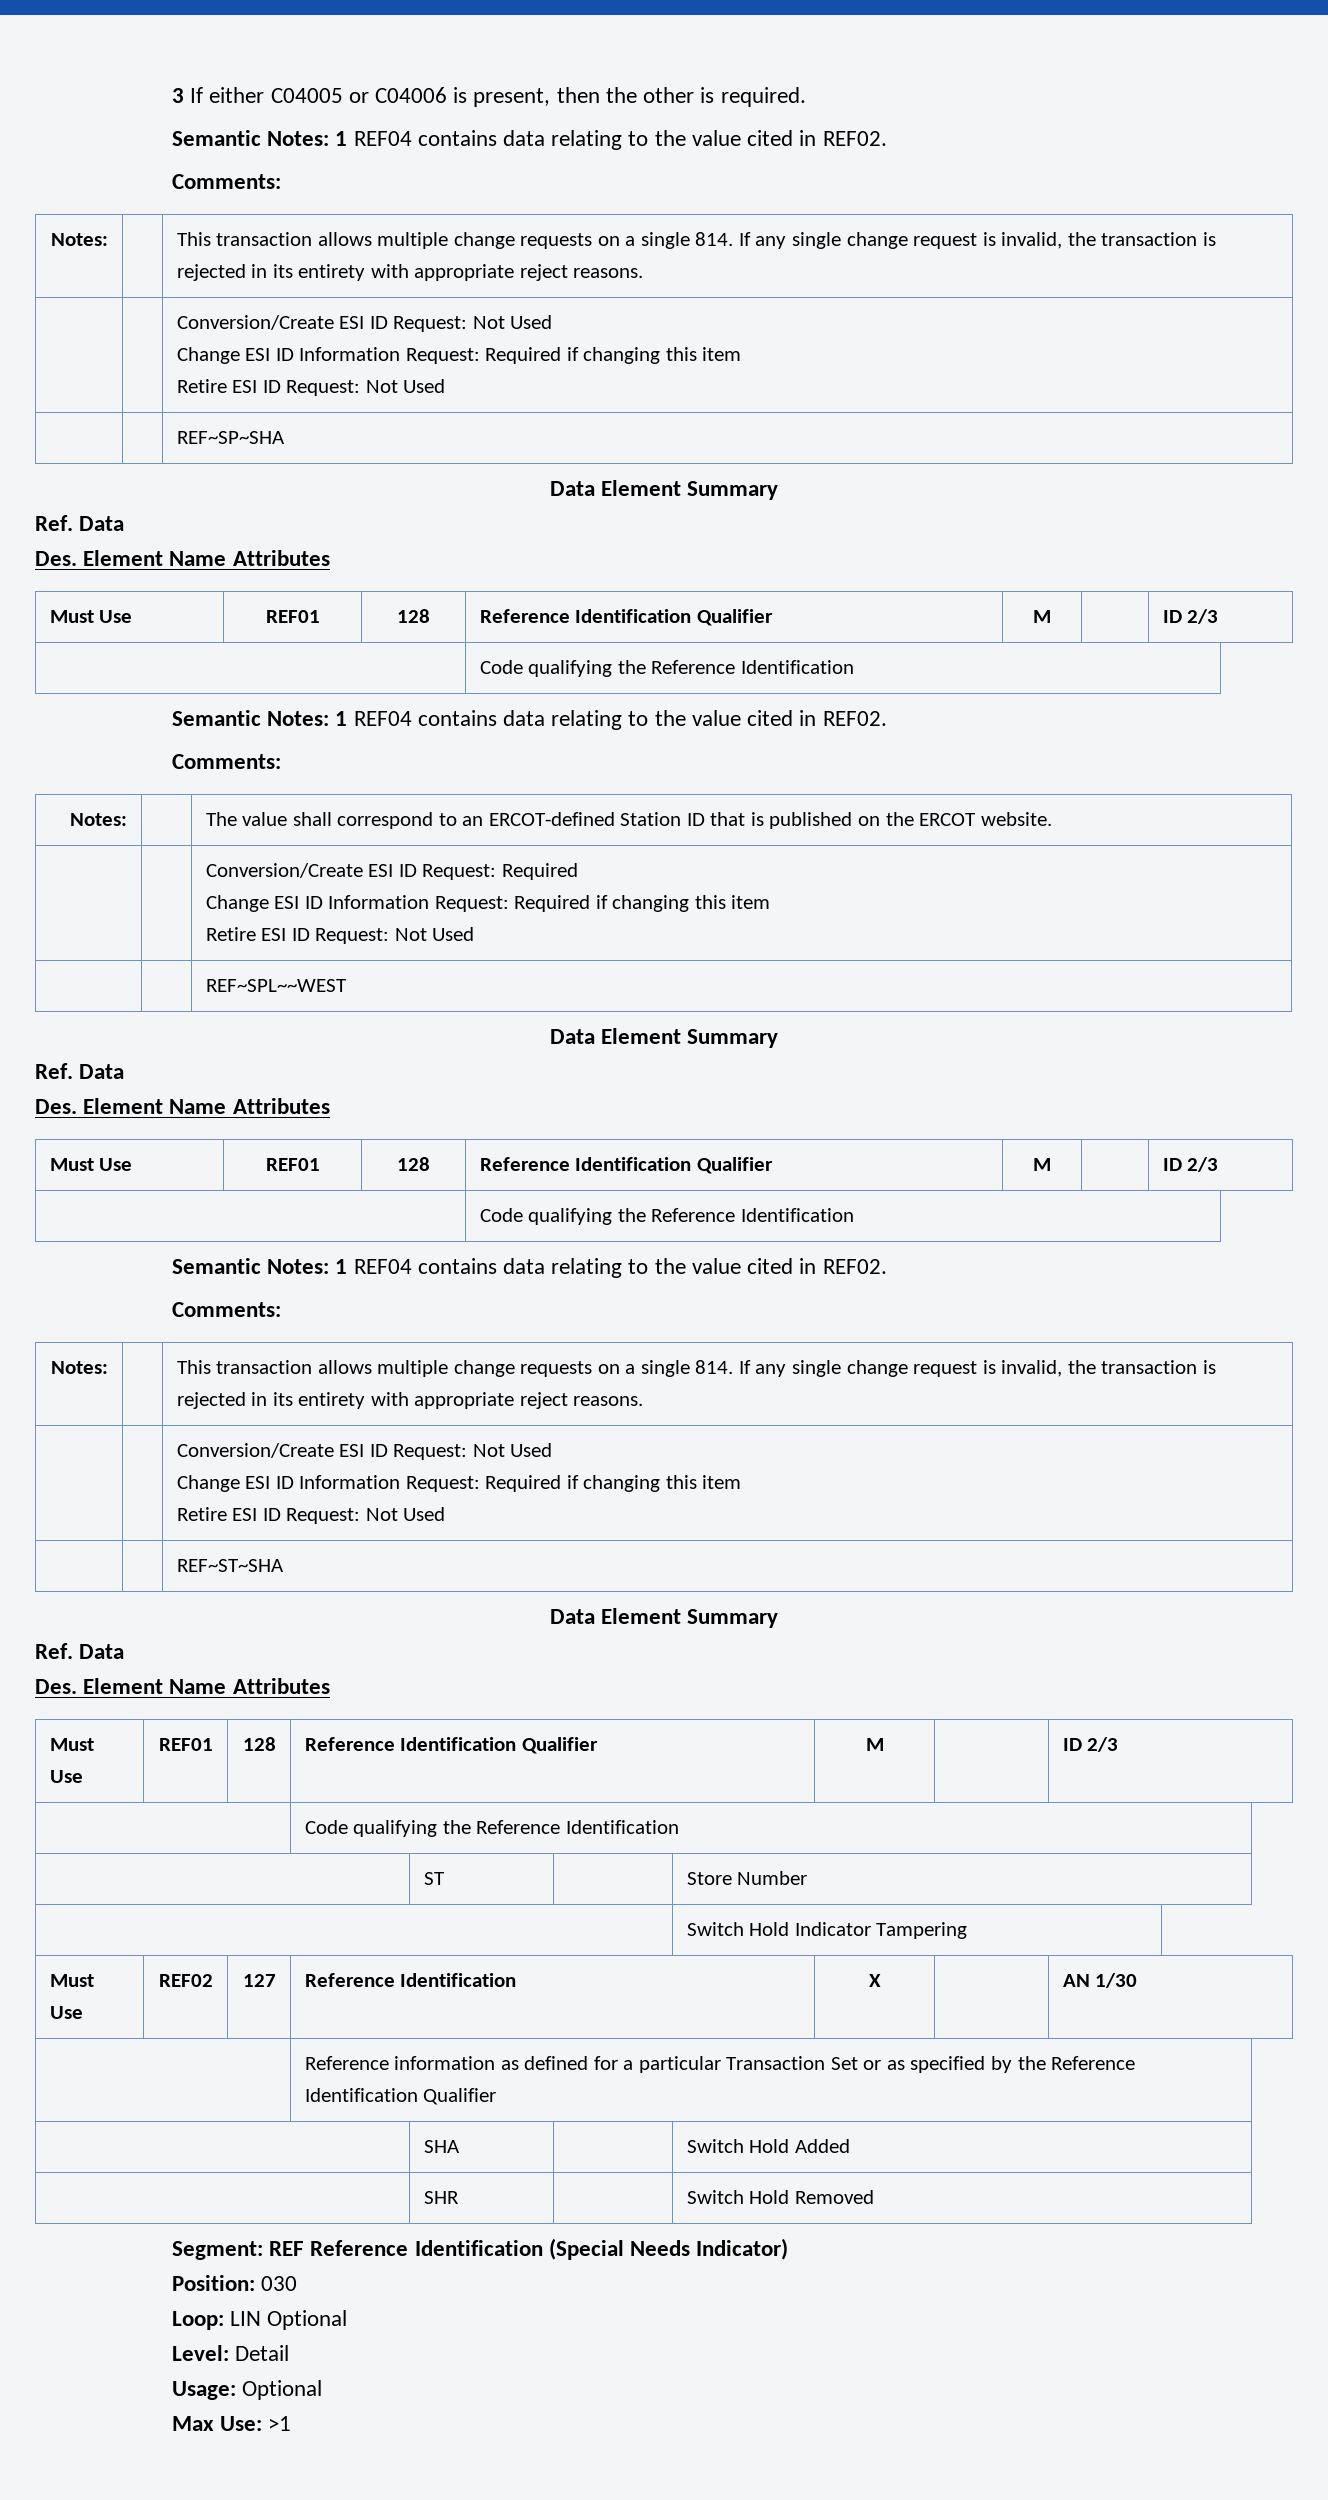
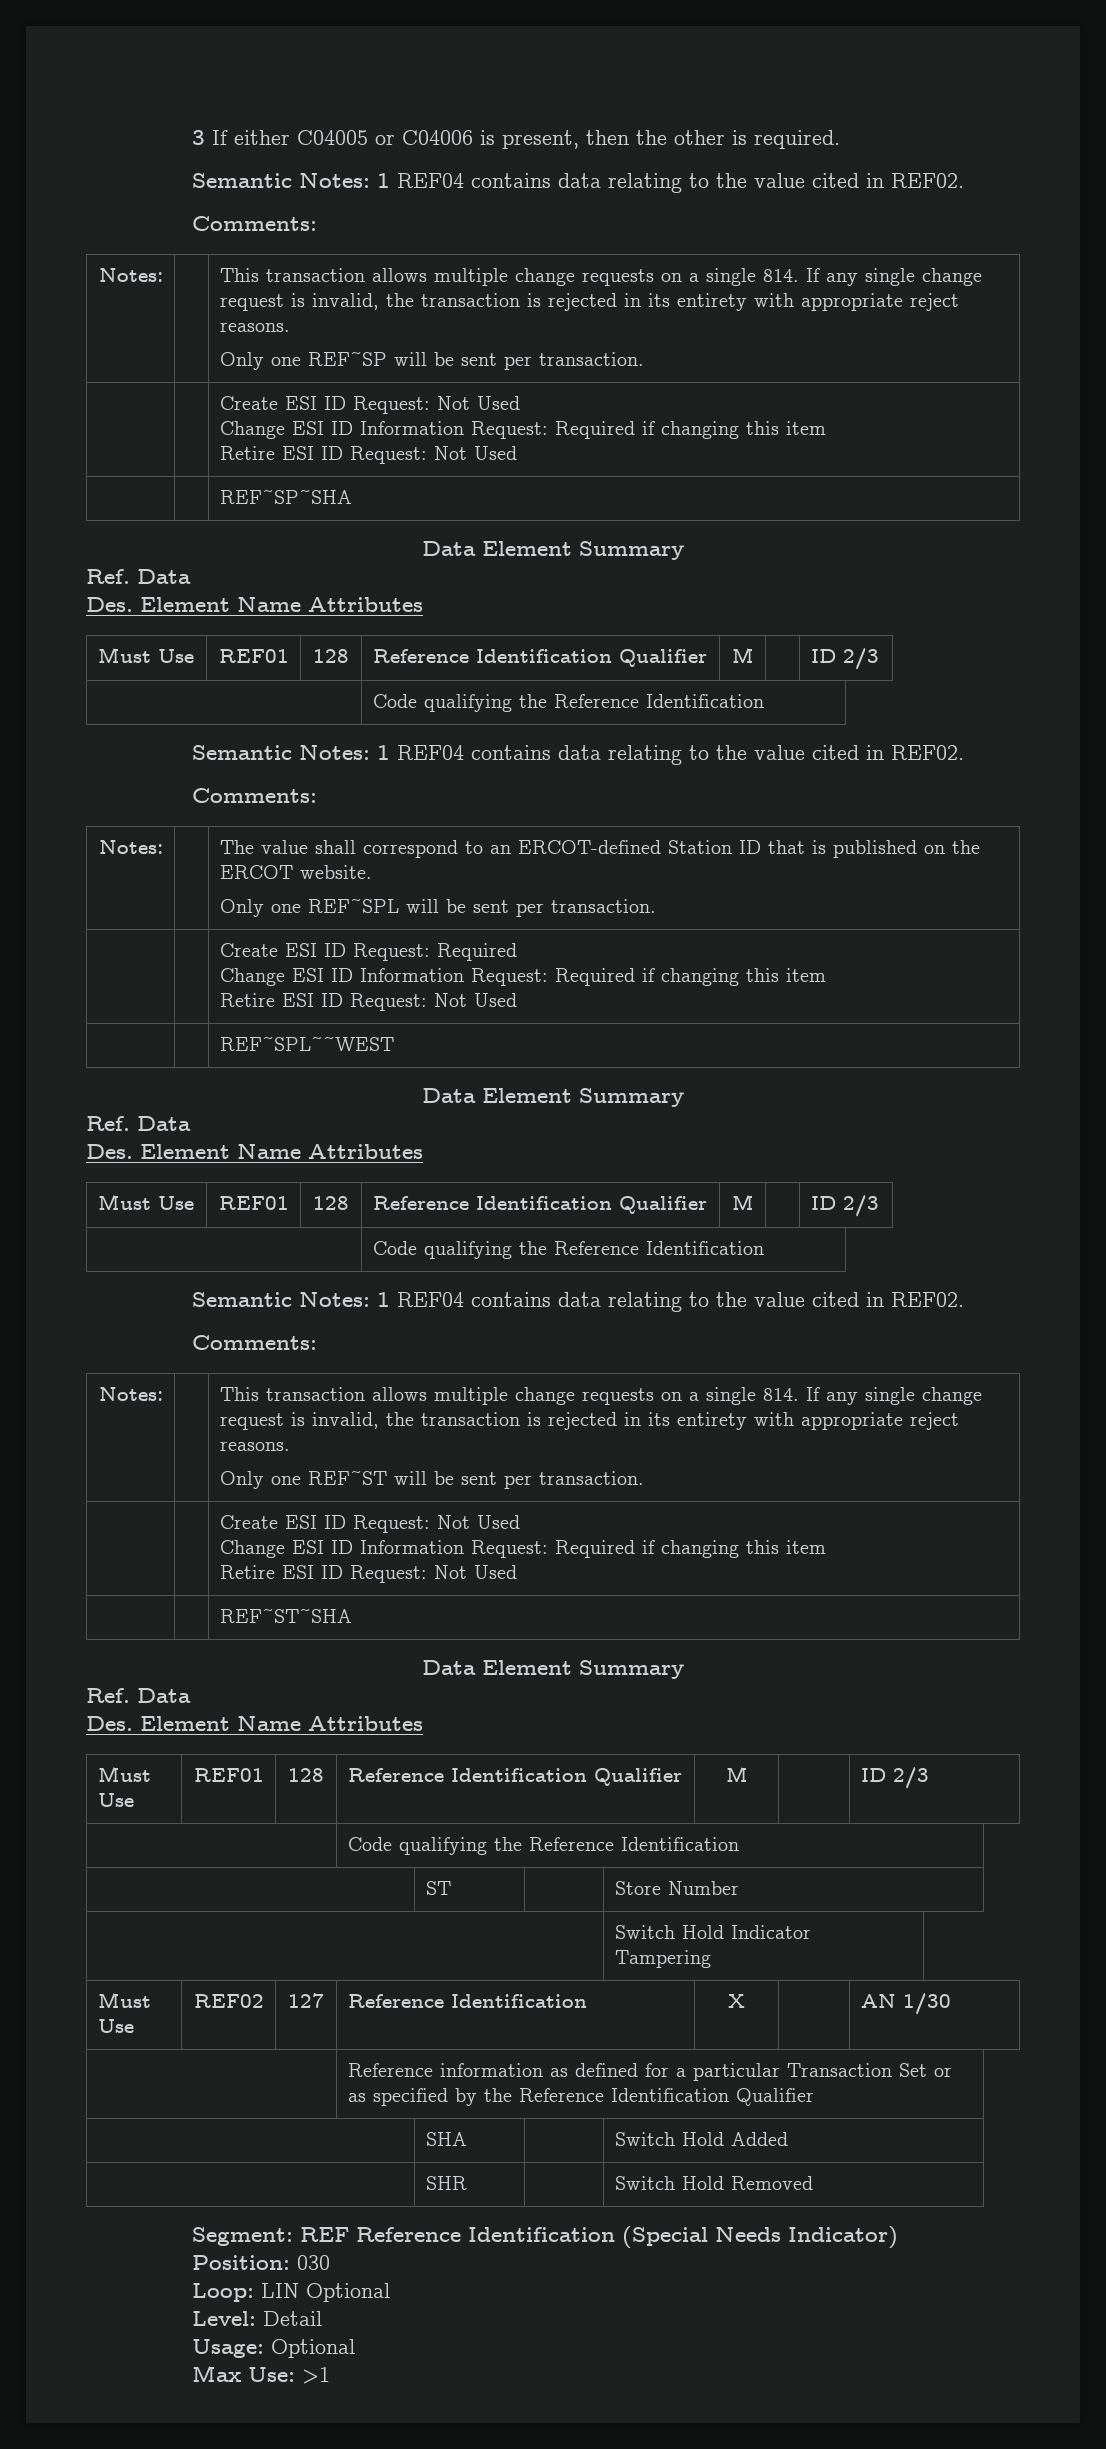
[176,315,334,330] // | | Conversion/Create -> [219,351,644,370] [219,396,278,410] // Only one REF~SP will be sent per transaction. // | | Create
[205,863,363,878] // | | Conversion/Create -> [219,898,656,917] [219,943,278,957] // Only one REF~SPL will be sent per transaction. // | | Create
[176,1443,334,1458] // | | Conversion/Create -> [219,1470,644,1489] [219,1515,278,1529] // Only one REF~ST will be sent per transaction. // | | Create

